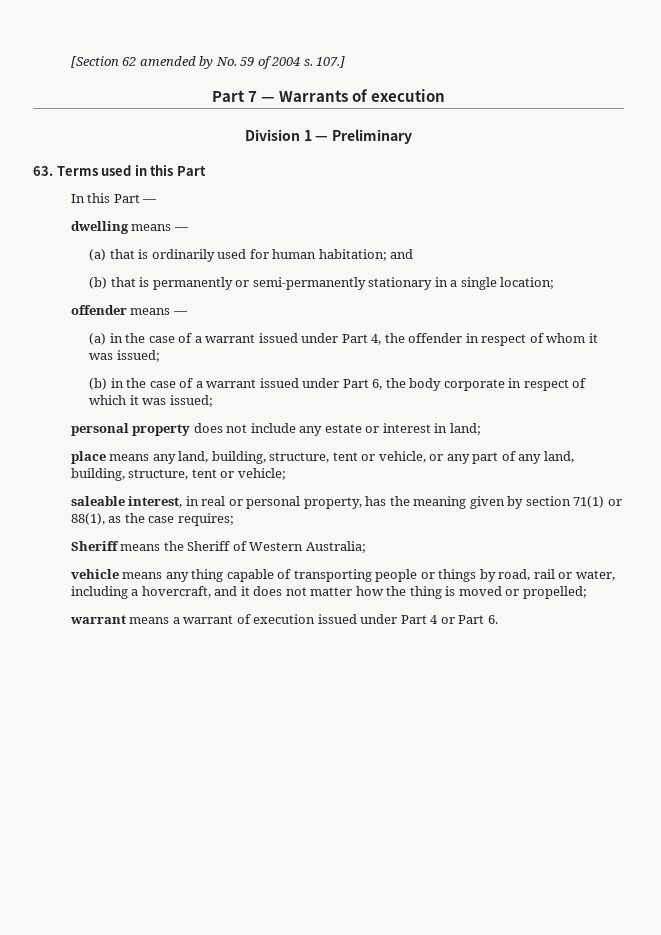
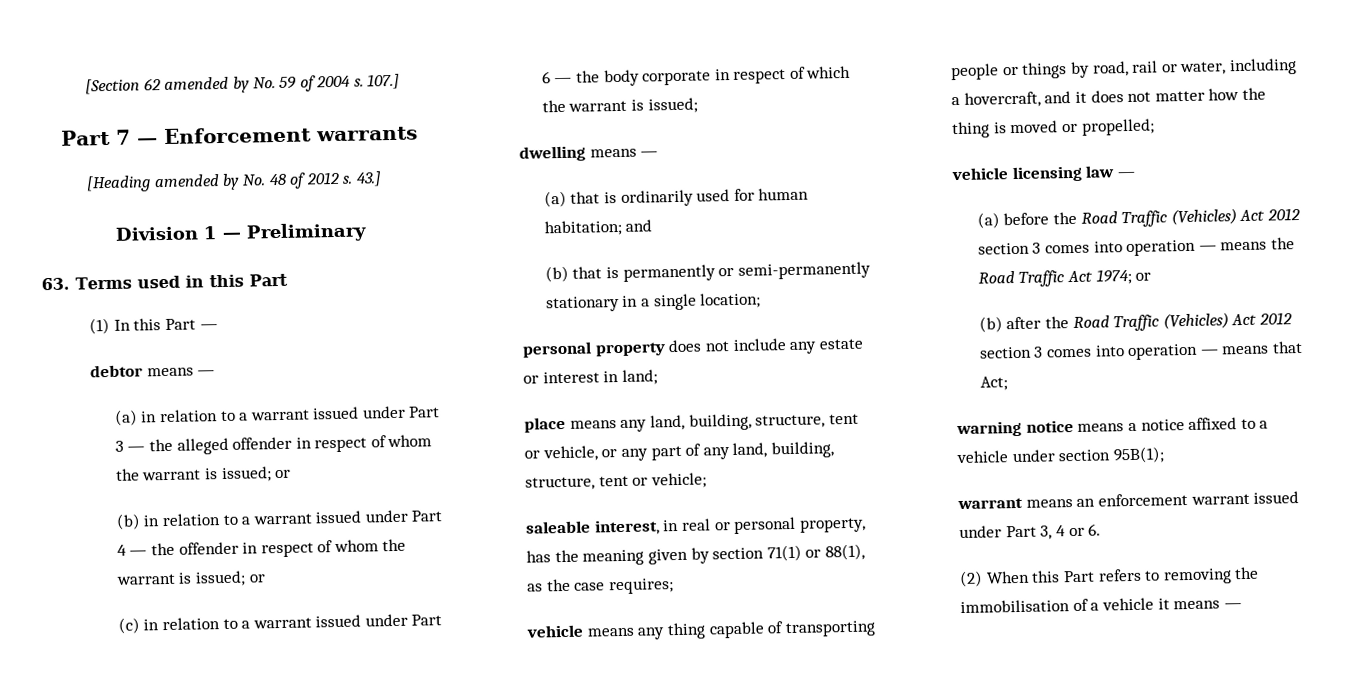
[279,89,446,102] Warrants of execution -> [163,126,418,144] [86,171,382,193] Enforcement warrants // [Heading amended by No. 48 of 2012 s. 43.]
(206, 171) none -> [89,317,111,335] (1)
(158, 201) none -> [90,364,216,378] [113,405,441,426] [114,434,433,455] [115,466,292,483] [115,509,443,530] [116,538,407,558] [115,570,266,587] [117,613,443,634] [541,65,852,87] [541,97,698,114] // debtor means — // (a) in relation to a warrant issued under Part 3 — the alleged offender in respect of whom the warrant is issued; or // (b) in relation to a warrant issued under Part 4 — the offender in respect of whom the warrant is issued; or // (c) in relation to a warrant issued under Part 6 — the body corporate in respect of which the warrant is issued;
[70,305,188,315] [89,333,598,346] [89,350,160,362] [89,378,587,391] [89,395,213,407] // offender means — // (a) in the case of a warrant issued under Part 4, the offender in respect of whom it was issued; // (b) in the case of a warrant issued under Part 6, the body corporate in respect of which it was issued; -> (762, 300) none
[70,541,366,553] // Sheriff means the Sheriff of Western Australia; -> (674, 586) none
[69,614,427,624] warrant means a warrant of execution issued under Part -> [951,165,1136,183] [976,207,1300,229] [977,237,1295,257] [977,268,1152,287] [978,312,1292,333] [979,340,1303,361] [979,376,1008,391] [956,417,1269,438] [956,446,1165,464] [957,491,1300,510] [959,525,1053,540] vehicle licensing law — // (a) before the Road Traffic (Vehicles) Act 2012 section 3 comes into operation — means the Road Traffic Act 1974; or // (b) after the Road Traffic (Vehicles) Act 2012 section 3 comes into operation — means that Act; // warning notice means a notice affixed to a vehicle under section 95B(1); // warrant means an enforcement warrant issued under Part 3,
[458,615,498,624] Part 6. -> [1088,523,1102,536] [959,566,1260,588] [960,597,1242,614] 6. // (2) When this Part refers to removing the immobilisation of a vehicle it means —

